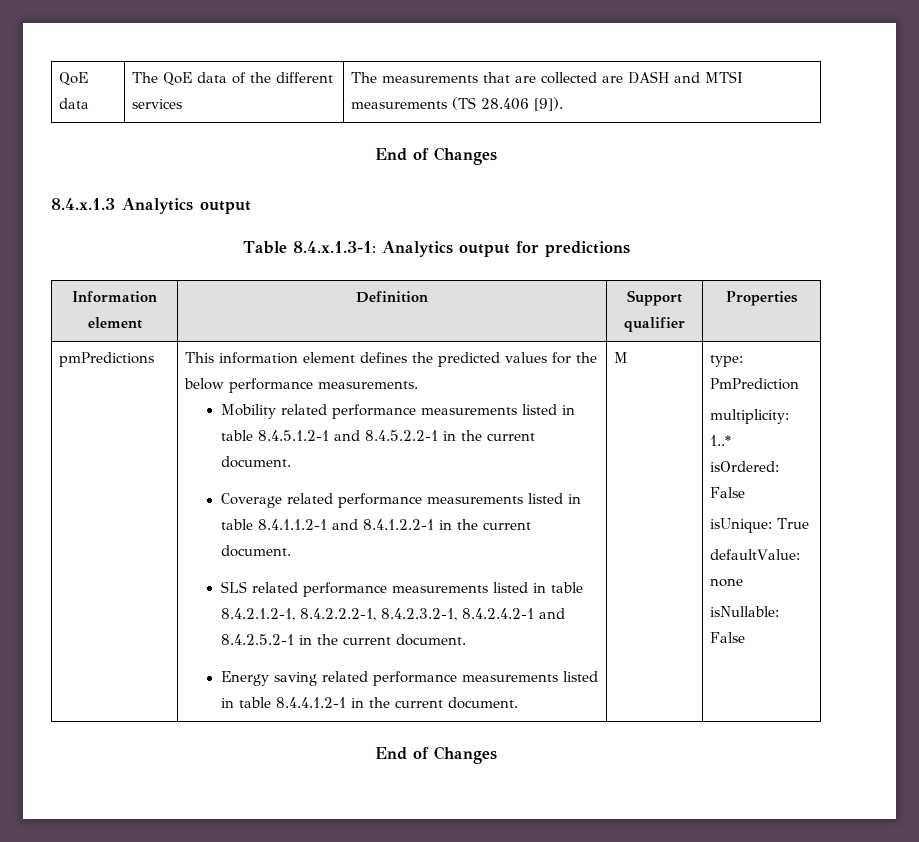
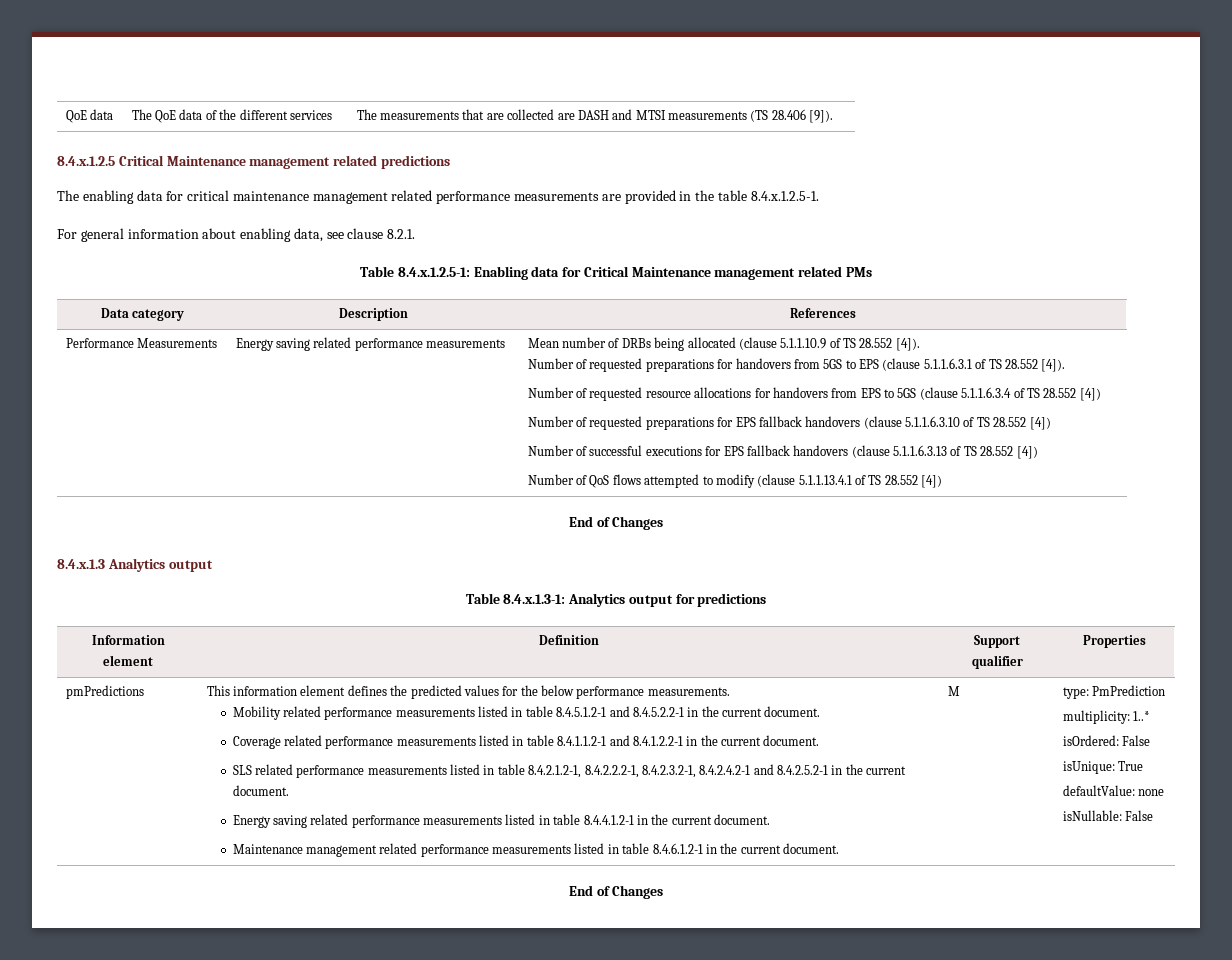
(564, 104) none -> [57,155,450,169] [57,190,819,204] [57,228,416,242] [359,266,873,280] [100,308,185,321] [339,308,408,321] [790,308,856,318] [65,338,218,348] [235,337,506,351] [527,337,920,351] [527,358,1066,372] [527,387,1101,401] [527,416,1051,430] [527,445,1038,459] [527,474,943,488] // 8.4.x.1.2.5 Critical Maintenance management related predictions // The enabling data for critical maintenance management related performance measurements are provided in the table 8.4.x.1.2.5-1. // For general information about enabling data, see clause 8.2.1. // Table 8.4.x.1.2.5-1: Enabling data for Critical Maintenance management related PMs // Data category | Description | References // Performance Measurements | Energy saving related performance measurements | Mean number of DRBs being allocated (clause 5.1.1.10.9 of TS 28.552 [4]). // Number of requested preparations for handovers from 5GS to EPS (clause 5.1.1.6.3.1 of TS 28.552 [4]). // Number of requested resource allocations for handovers from EPS to 5GS (clause 5.1.1.6.3.4 of TS 28.552 [4]) // Number of requested preparations for EPS fallback handovers (clause 5.1.1.6.3.10 of TS 28.552 [4]) // Number of successful executions for EPS fallback handovers (clause 5.1.1.6.3.13 of TS 28.552 [4]) // Number of QoS flows attempted to modify (clause 5.1.1.13.4.1 of TS 28.552 [4])
(518, 703) none -> [232,843,840,857] // Maintenance management related performance measurements listed in table 8.4.6.1.2-1 in the current document.

